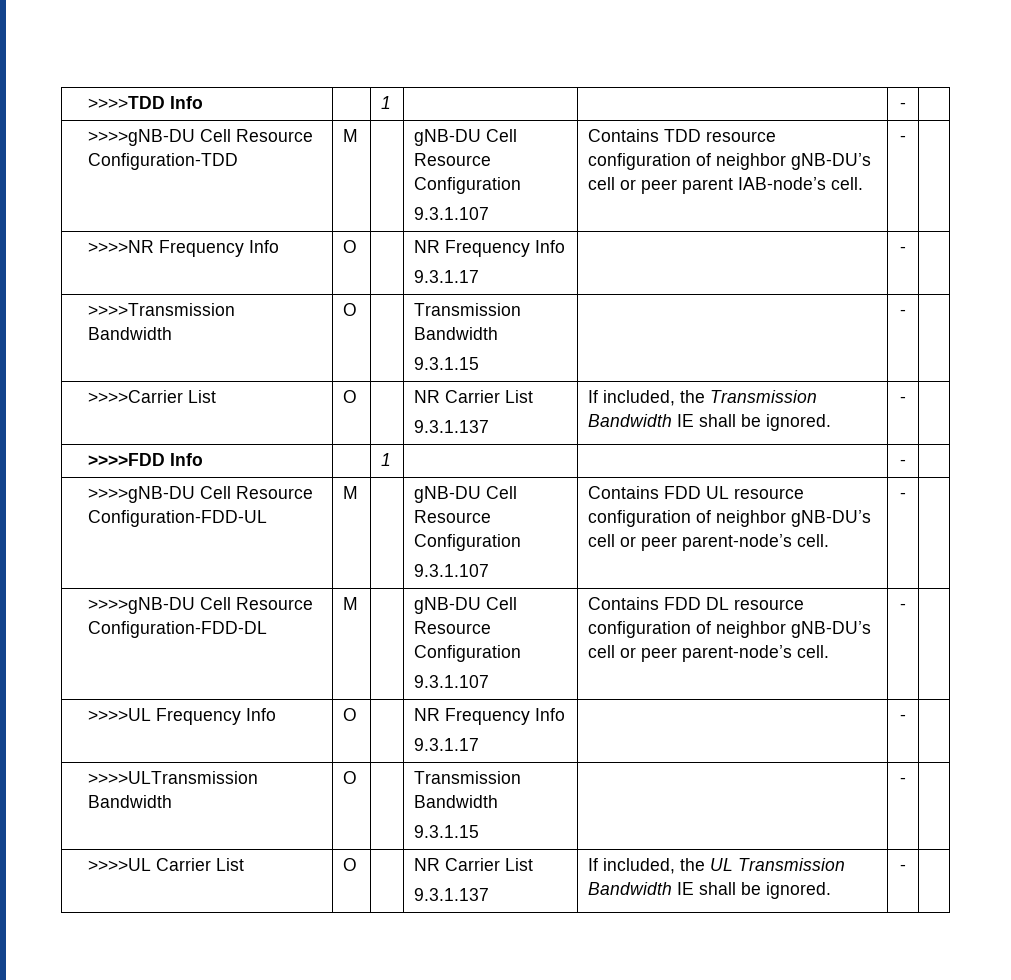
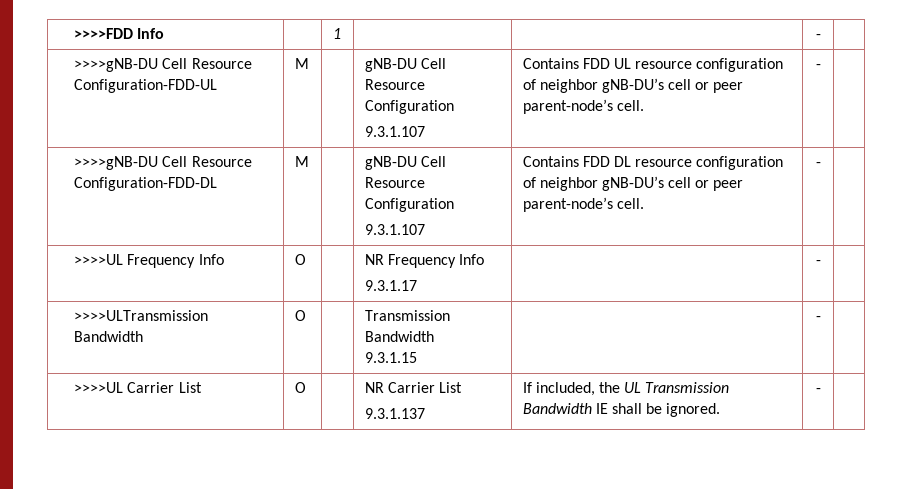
[87,96,203,109] [380,96,391,109] [900,102,906,109] [87,129,313,146] [87,153,238,170] [342,129,358,142] [413,129,517,146] [413,153,491,166] [413,177,521,194] [413,207,489,220] [587,129,776,142] [587,153,871,170] [587,177,863,194] [900,135,906,142] [87,240,279,257] [342,240,357,253] [413,240,565,257] [413,270,479,283] [900,246,906,253] [87,303,235,316] [87,327,172,340] [342,303,357,316] [413,303,521,316] [413,327,498,340] [413,357,479,370] [900,309,906,316] [87,390,216,403] [342,390,357,403] [413,390,533,403] [413,420,489,433] [587,390,817,406] [587,414,831,431] [900,396,906,403] >>>>TDD Info | | 1 | | | - | // >>>>gNB-DU Cell Resource Configuration-TDD | M | | gNB-DU Cell Resource Configuration // 9.3.1.107 | Contains TDD resource configuration of neighbor gNB-DU’s cell or peer parent IAB-node’s cell. | - | // >>>>NR Frequency Info | O | | NR Frequency Info // 9.3.1.17 | | - | // >>>>Transmission Bandwidth | O | | Transmission Bandwidth // 9.3.1.15 | | - | // >>>>Carrier List | O | | NR Carrier List // 9.3.1.137 | If included, the Transmission Bandwidth IE shall be ignored. | - | // -> (74, 33) none

